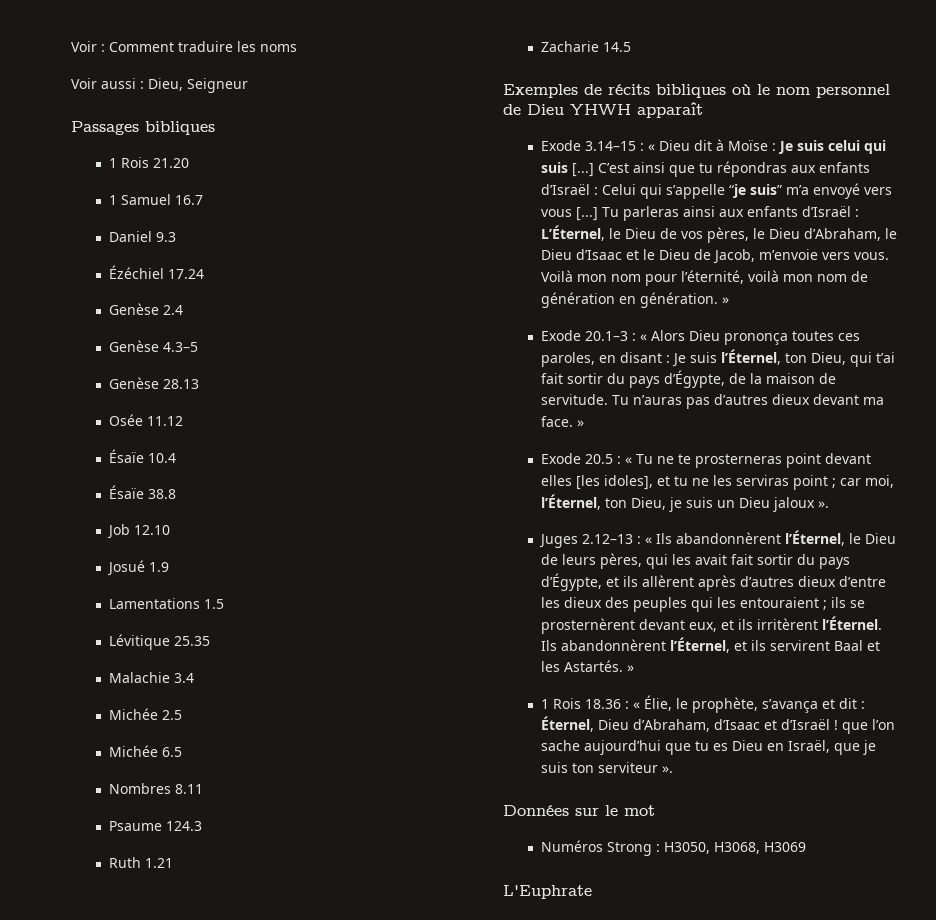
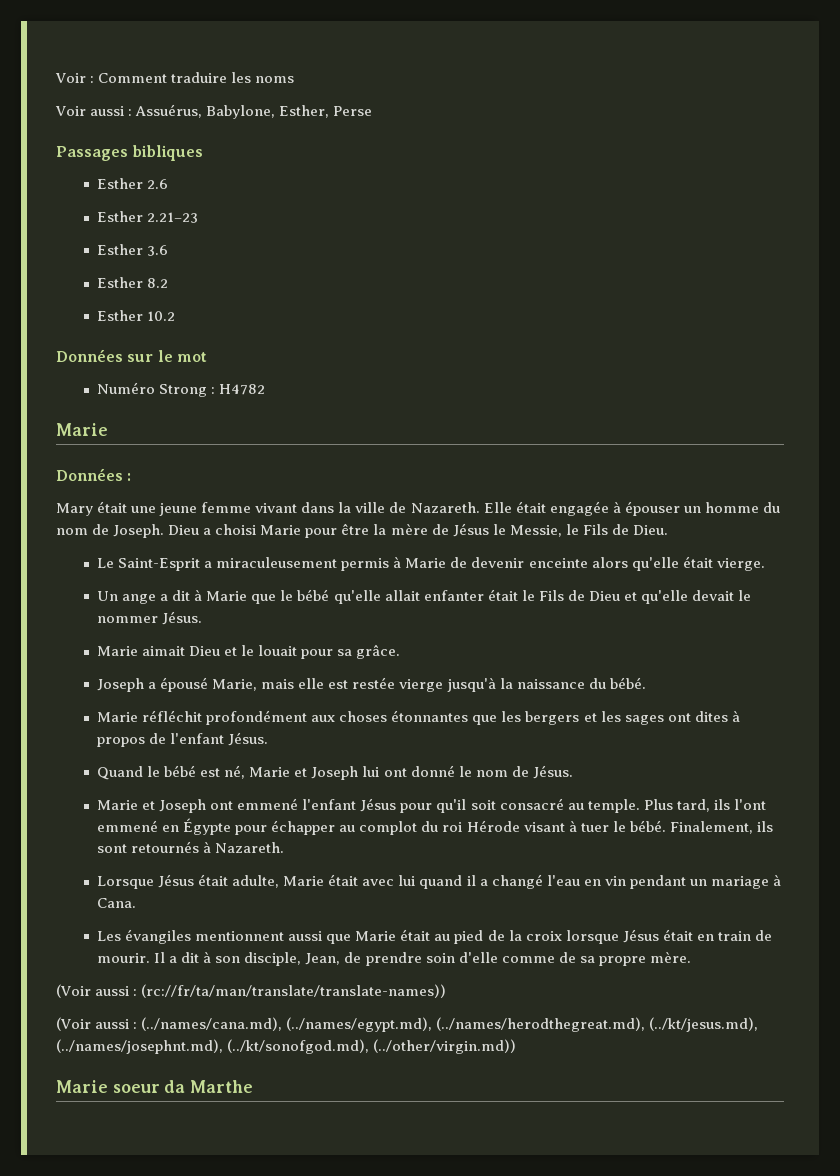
[148,78,248,93] [71,121,215,135] [108,157,189,168] [108,194,203,205] [108,231,176,242] [108,265,204,279] [108,303,183,315] [108,340,198,352] [108,377,199,389] [108,414,183,426] [108,449,176,463] [108,485,176,499] [106,524,170,539] [106,560,169,576] [108,598,224,609] [108,634,210,650] [108,672,194,683] [108,708,182,720] [108,745,182,757] [108,783,203,794] [108,821,202,831] [108,857,173,868] [540,41,631,52] [503,84,890,98] [503,102,703,118] [540,139,886,154] [540,161,870,177] [540,183,892,199] [540,206,859,221] [540,225,897,243] [540,249,889,264] [540,270,868,286] [540,292,729,308] [540,330,860,345] [540,349,895,367] [540,370,836,388] [540,394,884,409] [540,416,584,427] [540,453,871,468] [540,475,894,490] [540,494,829,512] [538,530,896,548] [540,553,850,569] [540,573,886,591] [540,597,865,612] [540,616,882,634] [540,637,880,653] [540,660,634,672] [540,695,865,713] [540,716,895,734] [540,740,876,755] [540,762,673,773] Dieu, Seigneur // Passages bibliques // 1 Rois 21.20 // 1 Samuel 16.7 // Daniel 9.3 // Ézéchiel 17.24 // Genèse 2.4 // Genèse 4.3–5 // Genèse 28.13 // Osée 11.12 // Ésaïe 10.4 // Ésaïe 38.8 // Job 12.10 // Josué 1.9 // Lamentations 1.5 // Lévitique 25.35 // Malachie 3.4 // Michée 2.5 // Michée 6.5 // Nombres 8.11 // Psaume 124.3 // Ruth 1.21 // Zacharie 14.5 // Exemples de récits bibliques où le nom personnel de Dieu YHWH apparaît // Exode 3.14–15 : « Dieu dit à Moïse : Je suis celui qui suis [...] C’est ainsi que tu répondras aux enfants d’Israël : Celui qui s’appelle “je suis” m’a envoyé vers vous [...] Tu parleras ainsi aux enfants d’Israël : L’Éternel, le Dieu de vos pères, le Dieu d’Abraham, le Dieu d’Isaac et le Dieu de Jacob, m’envoie vers vous. Voilà mon nom pour l’éternité, voilà mon nom de génération en génération. » // Exode 20.1–3 : « Alors Dieu prononça toutes ces paroles, en disant : Je suis l’Éternel, ton Dieu, qui t’ai fait sortir du pays d’Égypte, de la maison de servitude. Tu n’auras pas d’autres dieux devant ma face. » // Exode 20.5 : « Tu ne te prosterneras point devant elles [les idoles], et tu ne les serviras point ; car moi, l’Éternel, ton Dieu, je suis un Dieu jaloux ». // Juges 2.12–13 : « Ils abandonnèrent l’Éternel, le Dieu de leurs pères, qui les avait fait sortir du pays d’Égypte, et ils allèrent après d’autres dieux d’entre les dieux des peuples qui les entouraient ; ils se prosternèrent devant eux, et ils irritèrent l’Éternel. Ils abandonnèrent l’Éternel, et ils servirent Baal et les Astartés. » // 1 Rois 18.36 : « Élie, le prophète, s’avança et dit : Éternel, Dieu d’Abraham, d’Isaac et d’Israël ! que l’on sache aujourd’hui que tu es Dieu en Israël, que je suis ton serviteur ». -> [135,104,373,119] [56,145,204,161] [97,178,169,189] [97,211,199,223] [97,244,169,256] [97,277,169,288] [97,310,176,321] Assuérus, Babylone, Esther, Perse // Passages bibliques // Esther 2.6 // Esther 2.21–23 // Esther 3.6 // Esther 8.2 // Esther 10.2
[540,840,603,852] Numéros -> [97,382,156,394] Numéro
[663,842,806,854] [503,885,592,899] H3050, H3068, H3069 // L'Euphrate -> [219,384,266,395] [56,423,108,436] [56,468,132,481] [56,501,780,516] [56,523,668,538] [97,556,765,571] [97,589,752,604] [97,611,203,625] [97,644,401,659] [97,677,646,692] [97,710,740,725] [97,732,269,747] [97,765,573,780] [97,798,766,813] [97,818,773,835] [97,841,285,853] [97,874,781,889] [97,898,137,908] [97,929,772,944] [97,951,691,966] [56,984,447,998] [56,1017,759,1032] [56,1039,517,1054] [56,1080,254,1093] H4782 // Marie // Données : // Mary était une jeune femme vivant dans la ville de Nazareth. Elle était engagée à épouser un homme du nom de Joseph. Dieu a choisi Marie pour être la mère de Jésus le Messie, le Fils de Dieu. // Le Saint-Esprit a miraculeusement permis à Marie de devenir enceinte alors qu'elle était vierge. // Un ange a dit à Marie que le bébé qu'elle allait enfanter était le Fils de Dieu et qu'elle devait le nommer Jésus. // Marie aimait Dieu et le louait pour sa grâce. // Joseph a épousé Marie, mais elle est restée vierge jusqu'à la naissance du bébé. // Marie réfléchit profondément aux choses étonnantes que les bergers et les sages ont dites à propos de l'enfant Jésus. // Quand le bébé est né, Marie et Joseph lui ont donné le nom de Jésus. // Marie et Joseph ont emmené l'enfant Jésus pour qu'il soit consacré au temple. Plus tard, ils l'ont emmené en Égypte pour échapper au complot du roi Hérode visant à tuer le bébé. Finalement, ils sont retournés à Nazareth. // Lorsque Jésus était adulte, Marie était avec lui quand il a changé l'eau en vin pendant un mariage à Cana. // Les évangiles mentionnent aussi que Marie était au pied de la croix lorsque Jésus était en train de mourir. Il a dit à son disciple, Jean, de prendre soin d'elle comme de sa propre mère. // (Voir aussi : (rc://fr/ta/man/translate/translate-names)) // (Voir aussi : (../names/cana.md), (../names/egypt.md), (../names/herodthegreat.md), (../kt/jesus.md), (../names/josephnt.md), (../kt/sonofgod.md), (../other/virgin.md)) // Marie soeur da Marthe

